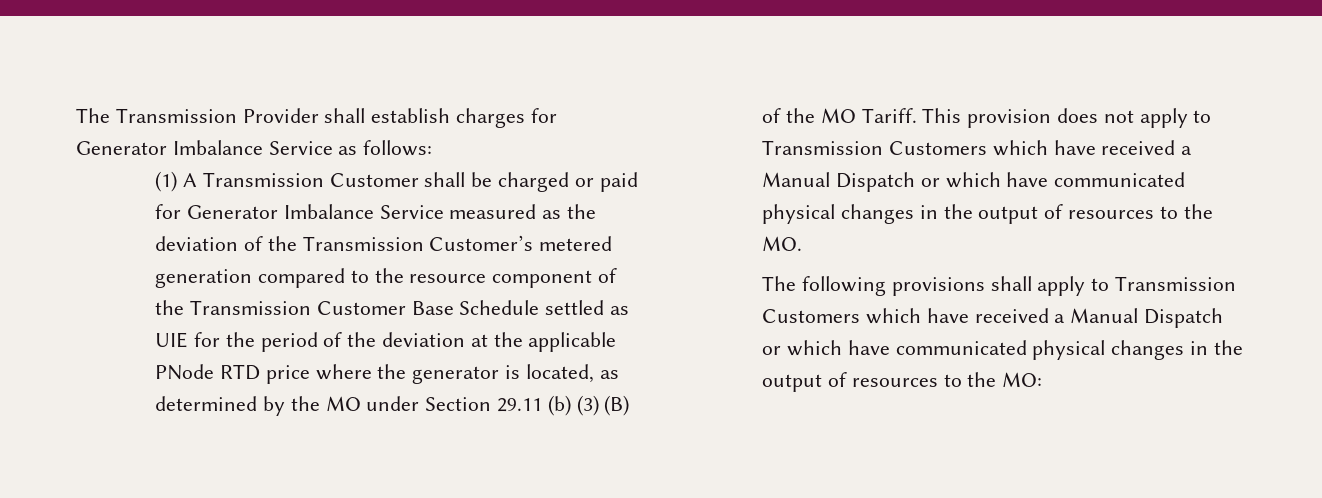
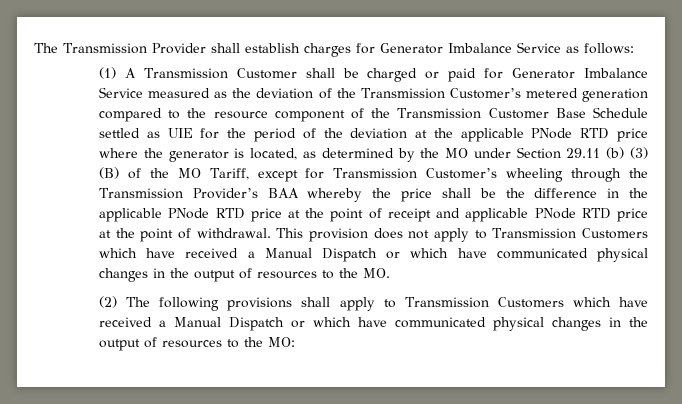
[861,108,917,123] Tariff. -> [209,168,649,182] [99,188,649,202] [99,208,648,222] [99,228,271,242] Tariff, except for Transmission Customer’s wheeling through the Transmission Provider’s BAA whereby the price shall be the difference in the applicable PNode RTD price at the point of receipt and applicable PNode RTD price at the point of withdrawal.
(803, 243) none -> [99,296,118,308] (2)

